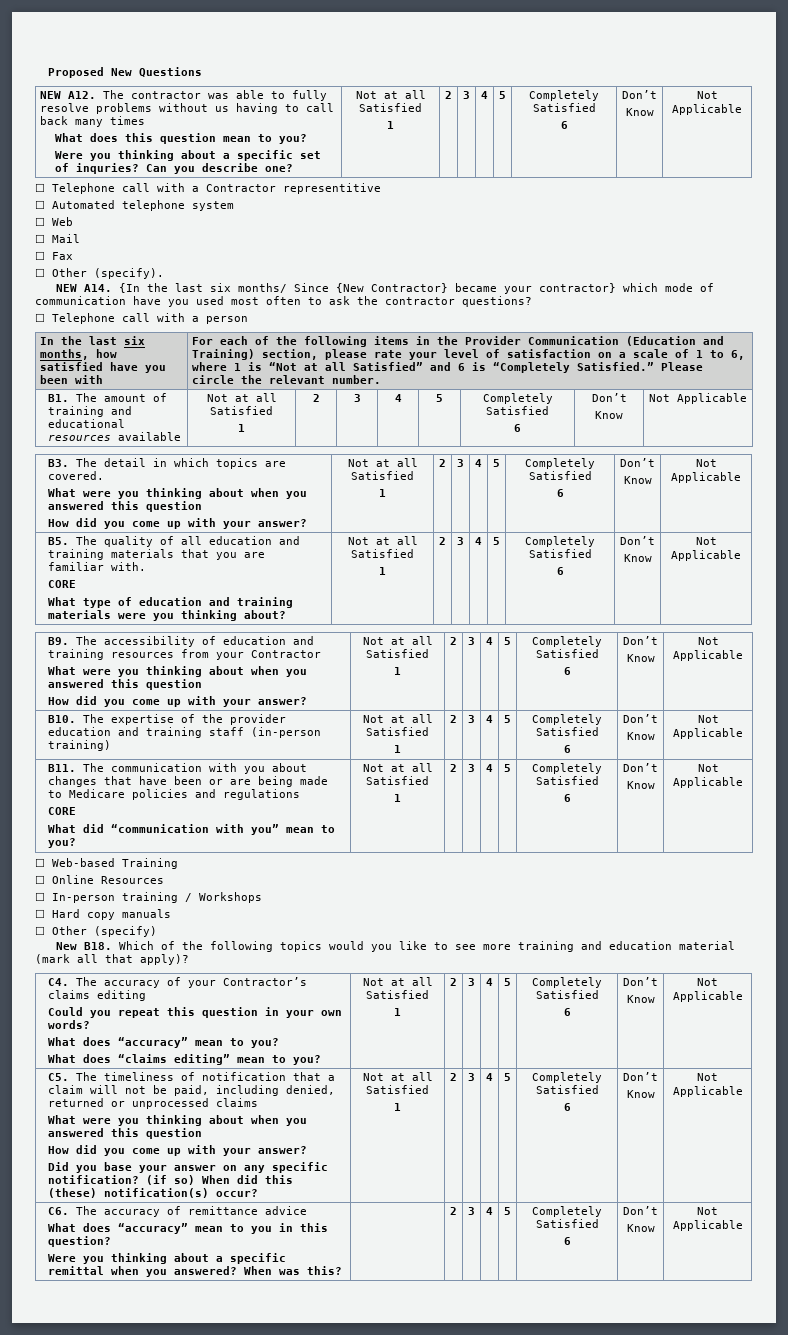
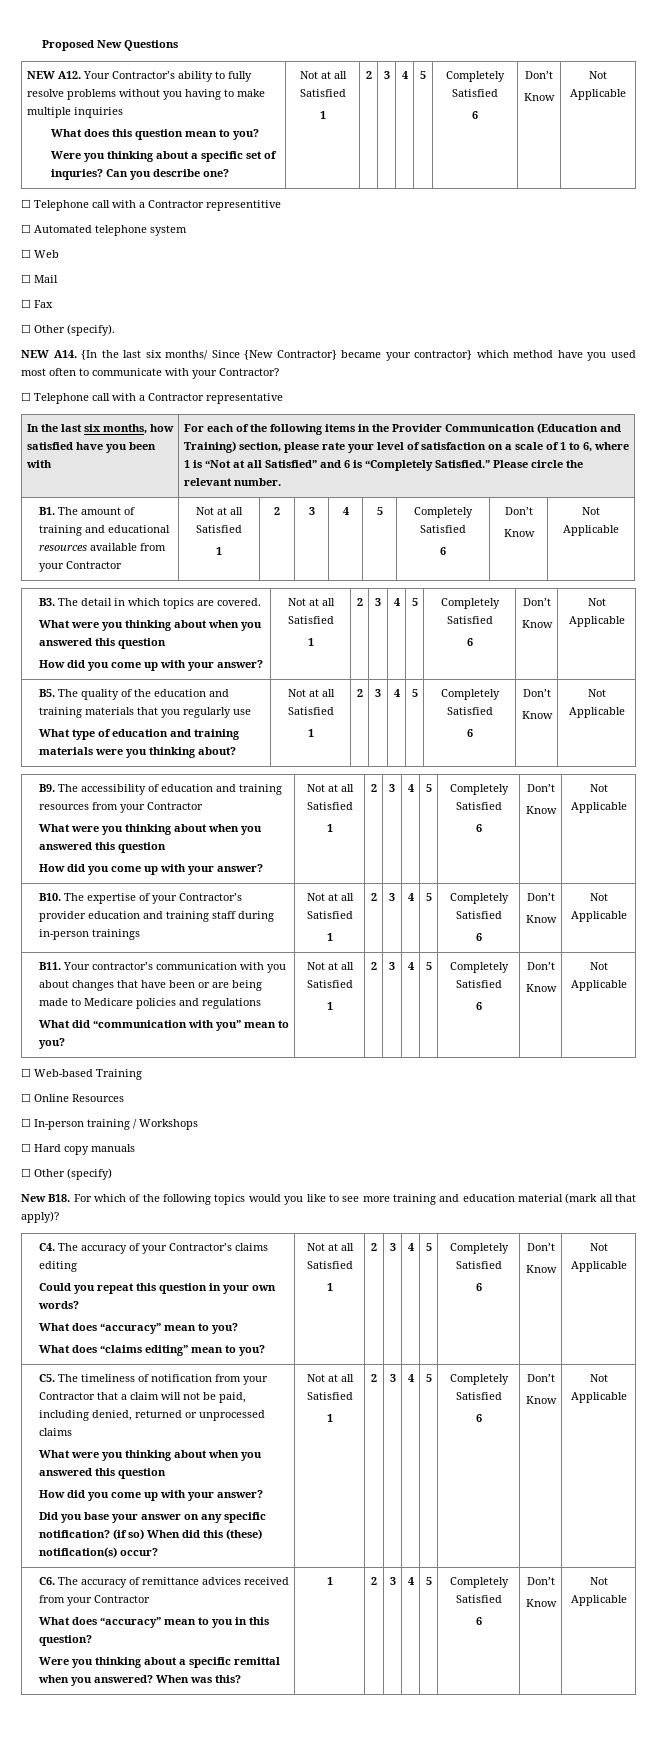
[103,90,265,99] The contractor was able -> [82,71,213,82] Your Contractor’s ability
[215,106,230,112] us -> [162,91,182,100] you
[306,103,335,112] [40,116,146,127] call back many times -> [236,89,265,97] [26,107,123,118] make multiple inquiries
[665,283,715,292] [35,296,126,305] mode of communication -> [513,350,554,358] method
[329,296,532,307] [35,313,248,324] ask the contractor questions? // ☐ Telephone call with a person -> [92,368,279,379] [21,392,283,404] communicate with your Contractor? // ☐ Telephone call with a Contractor representative
(181, 436) none -> [140,543,167,551] [39,561,123,572] from your Contractor
[180,536,202,545] all -> [134,689,152,697] the
[243,552,265,558] [47,562,146,571] [47,580,76,588] are familiar with. // CORE -> [183,707,252,718] regularly use
[201,714,223,723] the -> [152,893,243,904] your Contractor’s
[250,727,321,738] [47,740,111,751] (in-person training) -> [238,911,275,922] [39,929,141,940] during in-person trainings
[82,763,104,772] The -> [63,962,154,970] Your contractor’s
[47,807,76,815] // CORE -> (262, 1003) none
[119,941,155,950] Which -> [73,1194,127,1202] For which
(286, 1076) none -> [215,1374,269,1385] [39,1392,96,1400] from your Contractor
[264,1206,307,1215] advice -> [202,1577,290,1585] [39,1595,151,1606] advices received from your Contractor
(342, 1270) none -> [326,1577,333,1585] 1

